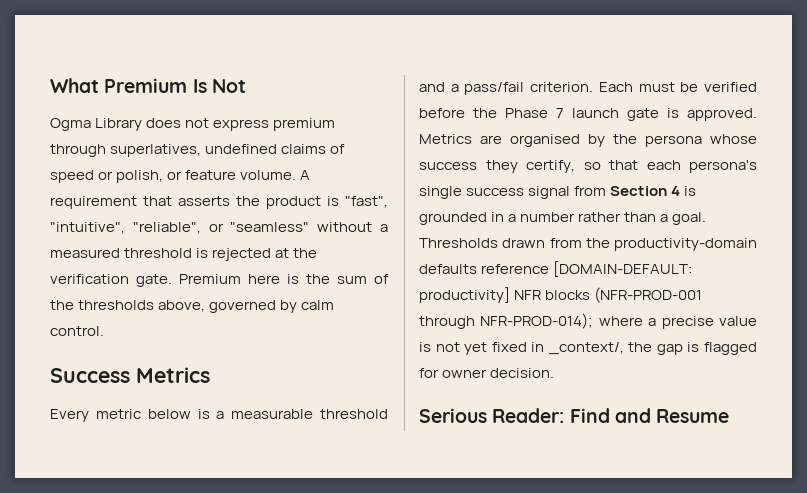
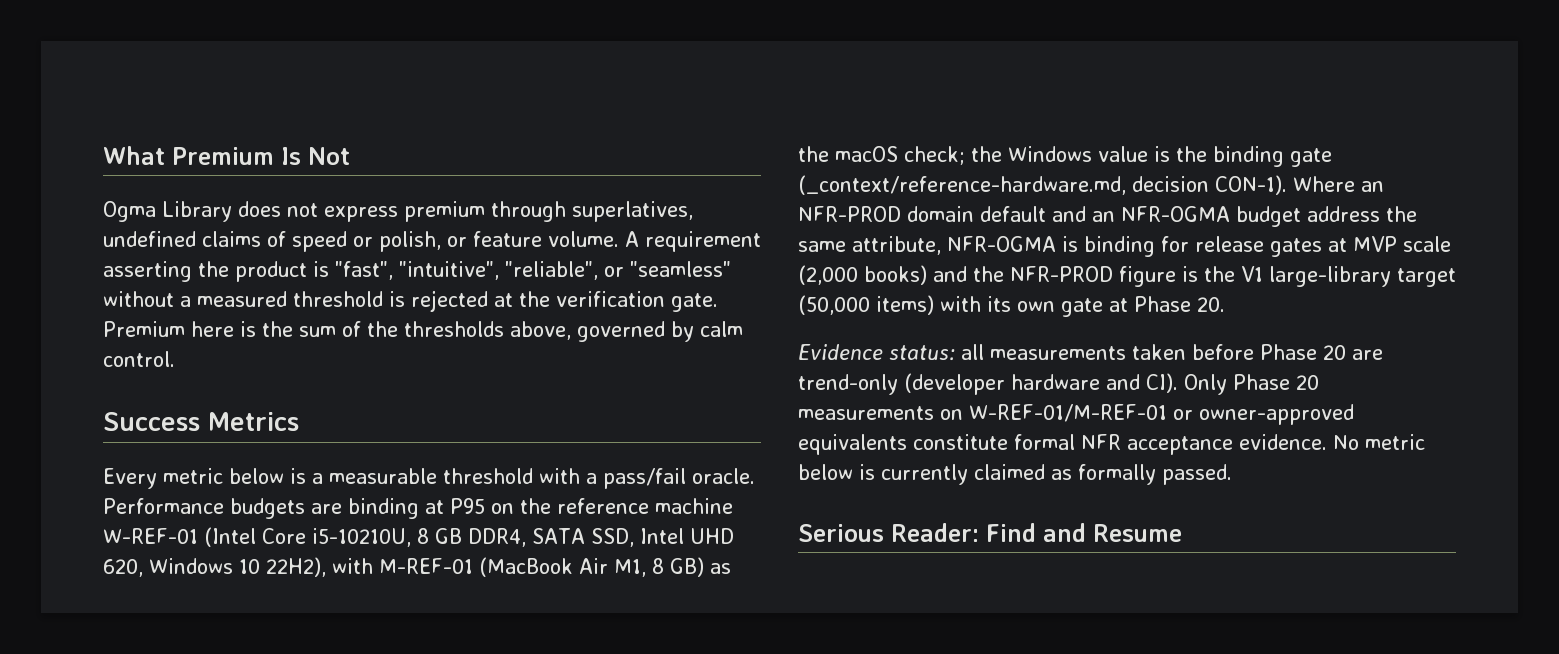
[143,196,230,206] that asserts -> [103,261,192,282] asserting
[419,82,445,92] and -> [539,468,580,484] with
[530,82,757,92] [419,108,757,121] [419,134,757,147] [419,160,757,173] [419,186,697,199] [419,212,707,225] [419,238,757,251] [419,261,693,277] [419,287,703,303] [419,313,757,329] [419,342,757,355] [419,368,555,378] criterion. Each must be verified before the Phase 7 launch gate is approved. Metrics are organised by the persona whose success they certify, so that each persona's single success signal from Section 4 is grounded in a number rather than a goal. Thresholds drawn from the productivity-domain defaults reference [DOMAIN-DEFAULT: productivity] NFR blocks (NFR-PROD-001 through NFR-PROD-014); where a precise value is not yet fixed in _context/, the gap is flagged for owner decision. -> [692,468,755,484] [103,498,733,519] [103,527,734,547] [103,557,731,577] [798,146,1332,167] [798,175,1384,195] [798,206,1417,227] [798,236,1451,257] [798,265,1456,287] [798,295,1225,317] [798,344,1383,361] [798,373,1319,395] [798,404,1354,425] [798,434,1425,455] [798,464,1232,485] oracle. Performance budgets are binding at P95 on the reference machine W-REF-01 (Intel Core i5-10210U, 8 GB DDR4, SATA SSD, Intel UHD 620, Windows 10 22H2), with M-REF-01 (MacBook Air M1, 8 GB) as the macOS check; the Windows value is the binding gate (_context/reference-hardware.md, decision CON-1). Where an NFR-PROD domain default and an NFR-OGMA budget address the same attribute, NFR-OGMA is binding for release gates at MVP scale (2,000 books) and the NFR-PROD figure is the V1 large-library target (50,000 items) with its own gate at Phase 20. // Evidence status: all measurements taken before Phase 20 are trend-only (developer hardware and CI). Only Phase 20 measurements on W-REF-01/M-REF-01 or owner-approved equivalents constitute formal NFR acceptance evidence. No metric below is currently claimed as formally passed.

